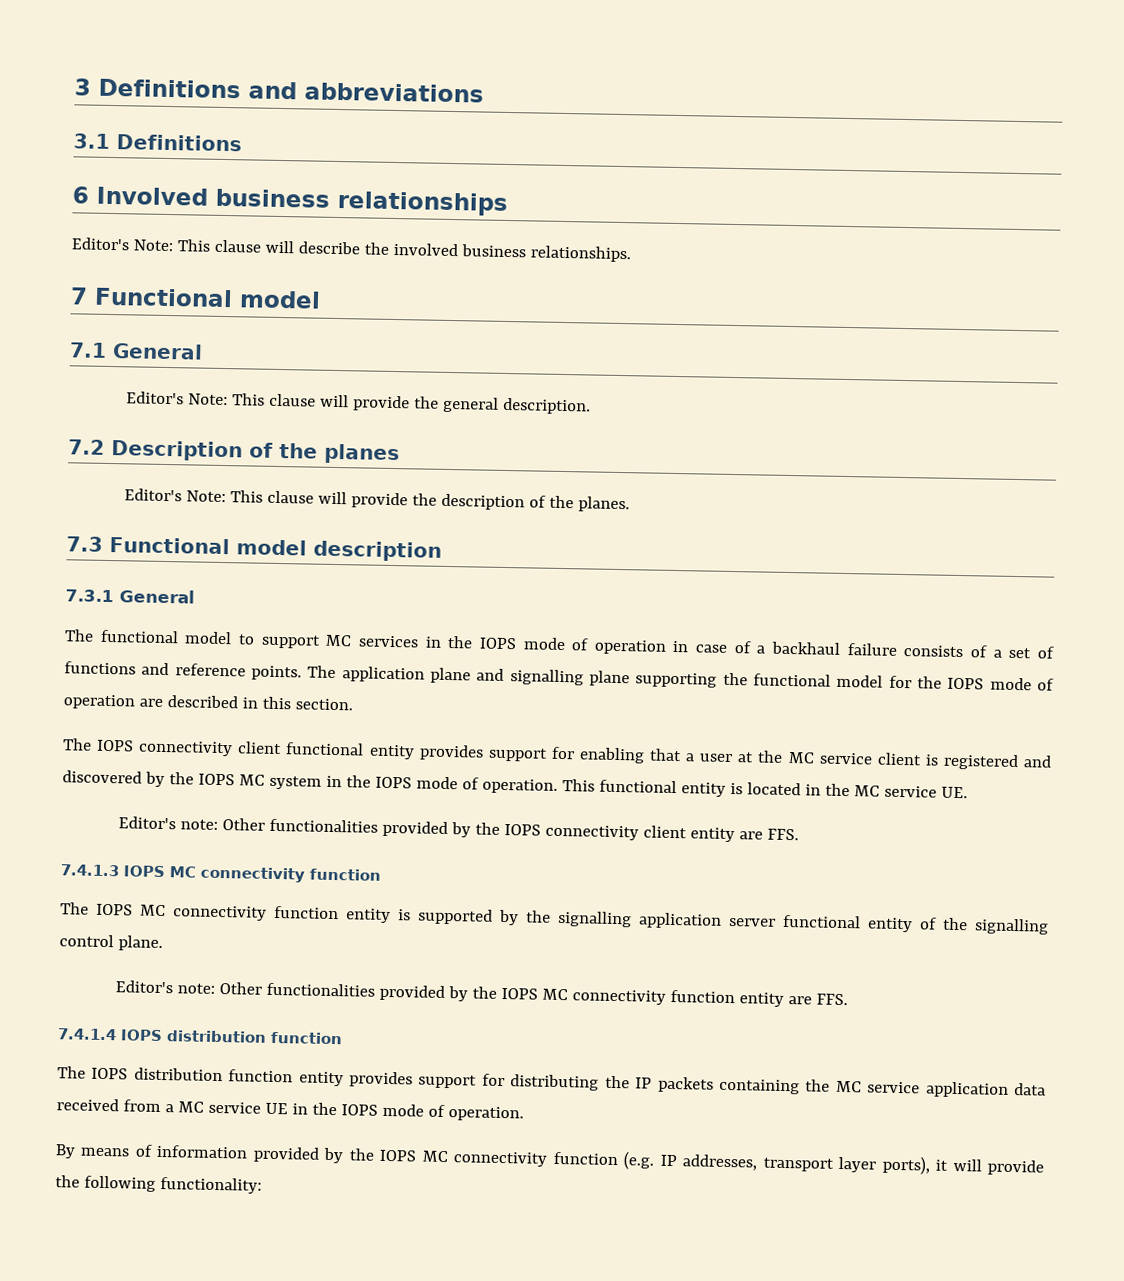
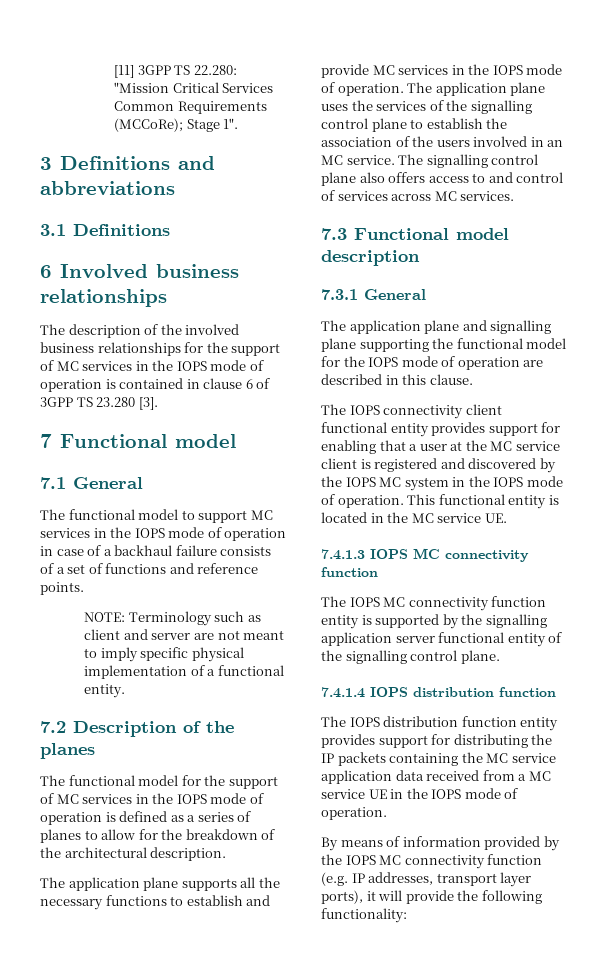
(74, 87) none -> [114,65,237,78] [114,82,274,93] [114,101,267,114] [114,118,239,132] [11] 3GPP TS 22.280: "Mission Critical Services Common Requirements (MCCoRe); Stage 1". //
[71,237,631,263] Editor's Note: This clause will describe the involved business relationships. -> [40,324,240,338] [40,342,281,356] [40,360,264,371] [40,378,271,392] [40,397,158,410] The description of the involved business relationships for the support of MC services in the IOPS mode of operation is contained in clause 6 of 3GPP TS 23.280 [3].
[126,391,592,415] [68,439,400,465] [124,488,631,513] [66,536,442,562] [65,589,195,604] // Editor's Note: This clause will provide the general description. // 7.2 Description of the planes // Editor's Note: This clause will provide the description of the planes. // 7.3 Functional model description // 7.3.1 General -> (143, 483) none
(302, 673) none -> [84,611,261,626] [84,629,285,640] [84,647,244,662] [84,665,284,679] [84,684,126,698] [40,721,234,737] [40,743,95,759] [40,775,278,789] [40,793,264,804] [40,811,252,825] [40,829,276,843] [40,847,227,861] [40,877,280,891] [40,895,271,910] [321,64,563,78] [321,82,546,96] [321,100,532,114] [321,118,508,132] [321,136,564,147] [321,154,539,168] [321,172,564,186] [321,190,515,201] [321,228,509,240] [321,250,420,266] [321,289,426,300] // NOTE: Terminology such as client and server are not meant to imply specific physical implementation of a functional entity. // 7.2 Description of the planes // The functional model for the support of MC services in the IOPS mode of operation is defined as a series of planes to allow for the breakdown of the architectural description. // The application plane supports all the necessary functions to establish and provide MC services in the IOPS mode of operation. The application plane uses the services of the signalling control plane to establish the association of the users involved in an MC service. The signalling control plane also offers access to and control of services across MC services. // 7.3 Functional model description // 7.3.1 General //
[294,698,353,711] section. -> [429,374,473,385] clause.
[118,816,800,843] // Editor's note: Other functionalities provided by the IOPS connectivity client entity are FFS. -> (507, 518) none
[115,980,849,1007] // Editor's note: Other functionalities provided by the IOPS MC connectivity function entity are FFS. -> (500, 657) none

